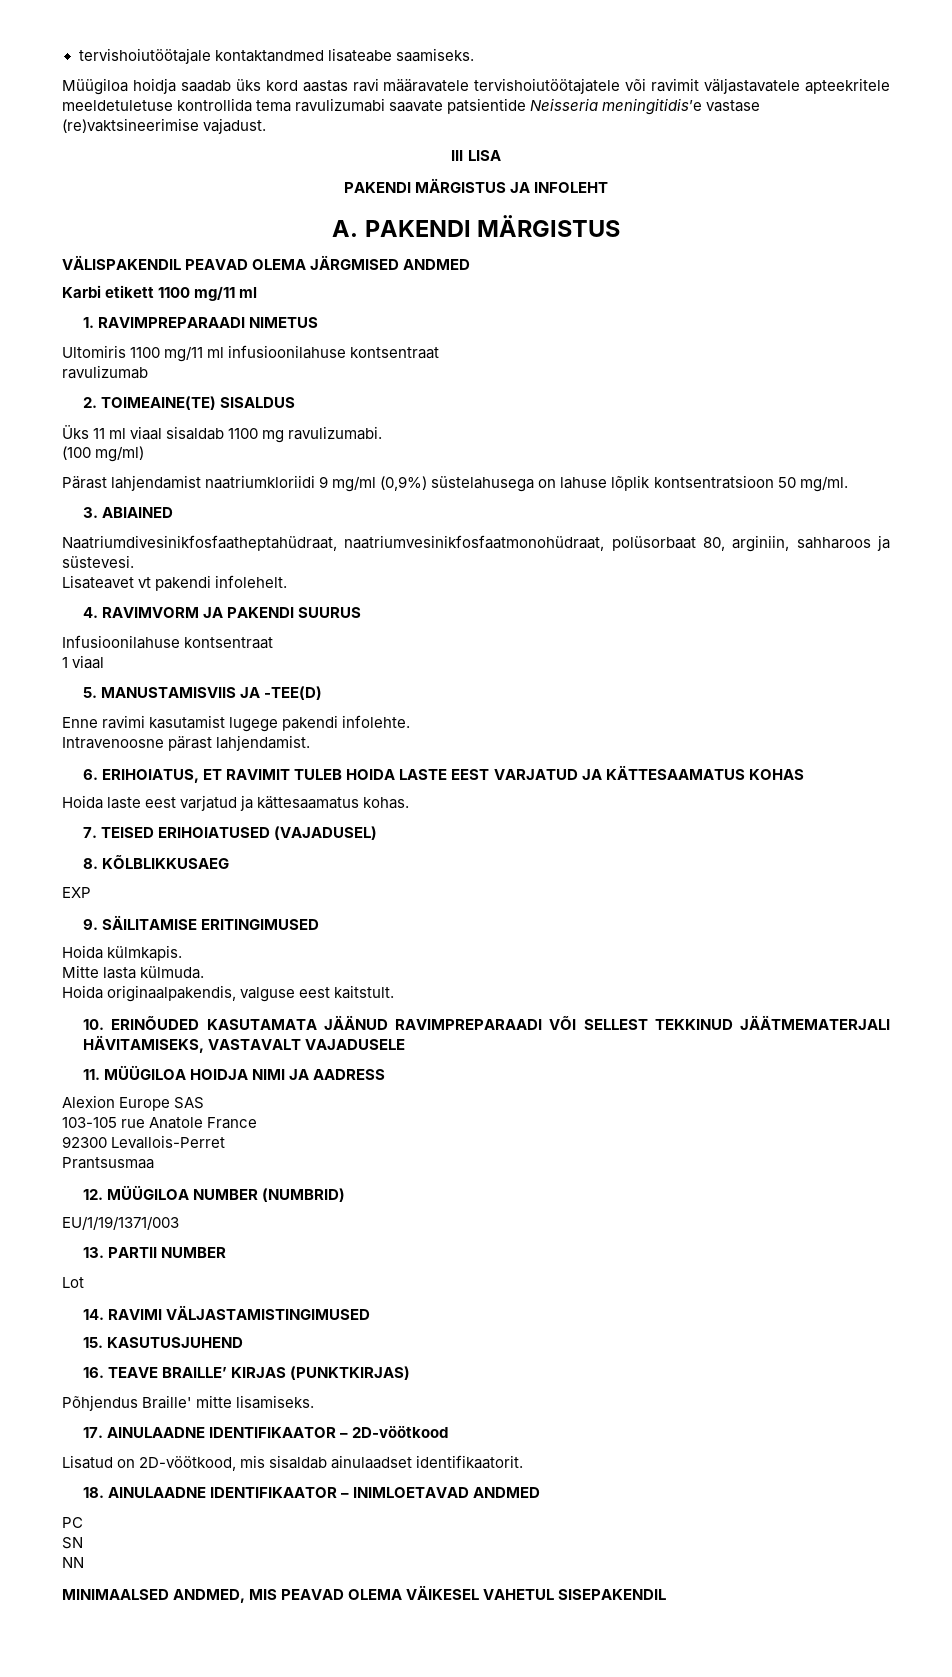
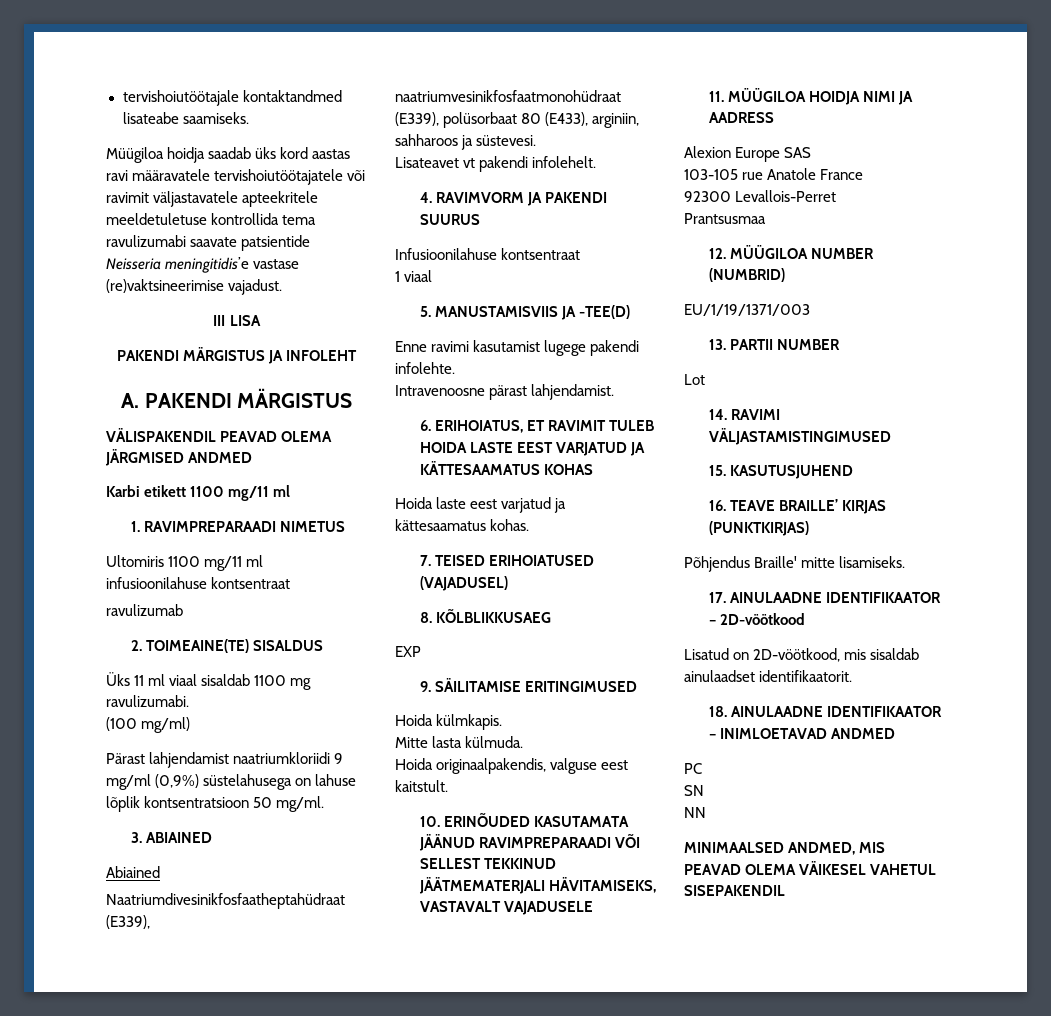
[62,535,725,551] Naatriumdivesinikfosfaatheptahüdraat, naatriumvesinikfosfaatmonohüdraat, polüsorbaat 80, -> [106,866,160,878] [106,893,345,909] [106,915,150,929] [395,90,621,102] [395,112,589,128] Abiained // Naatriumdivesinikfosfaatheptahüdraat (E339), naatriumvesinikfosfaatmonohüdraat (E339), polüsorbaat 80 (E433),

